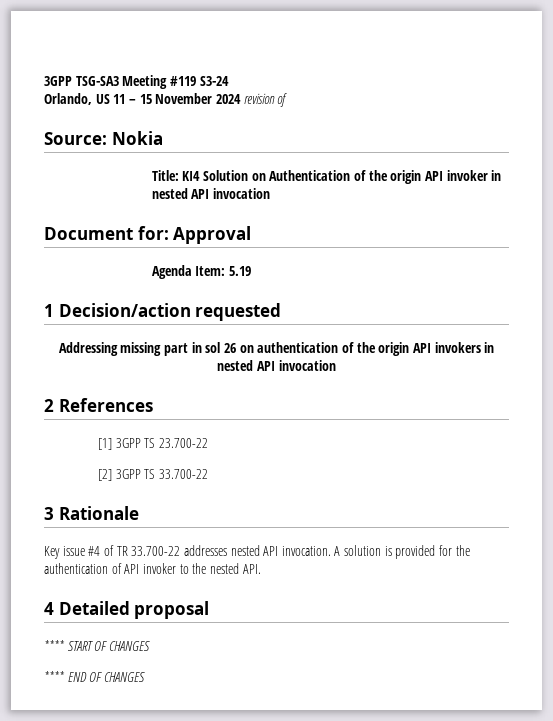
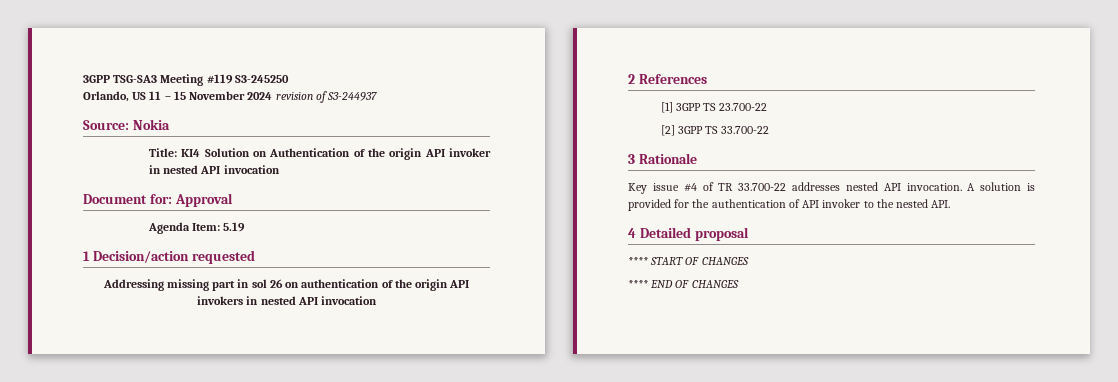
[199,76,229,86] S3-24 -> [234,75,289,83] S3-245250
(288, 100) none -> [327,92,378,101] S3-244937

